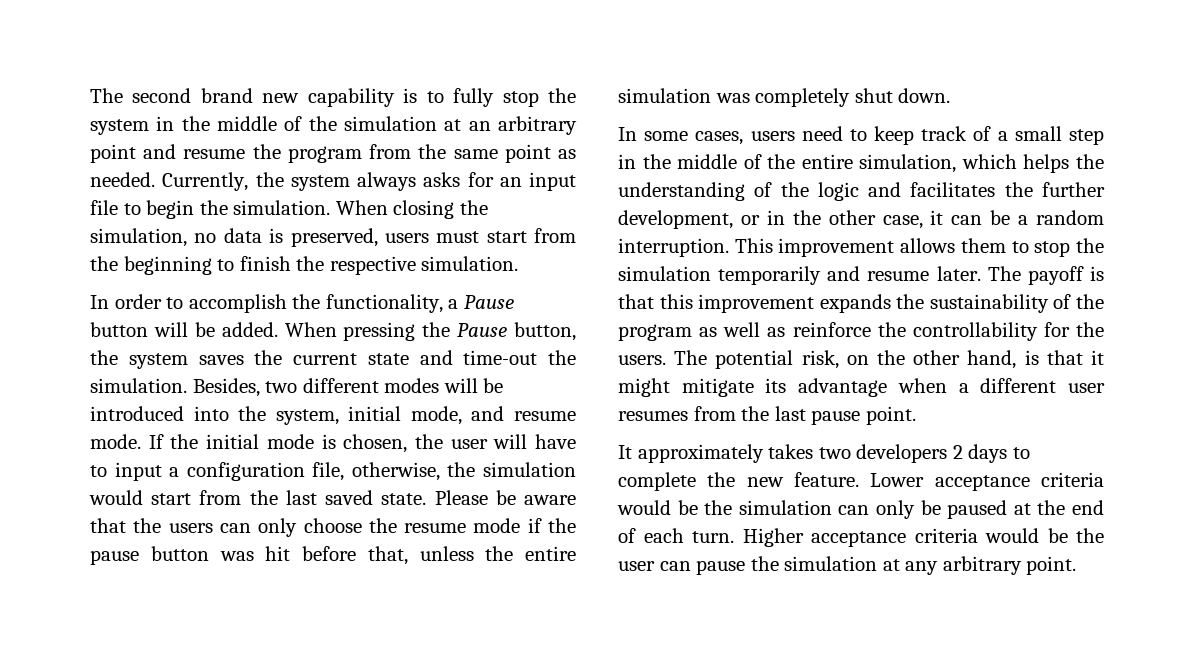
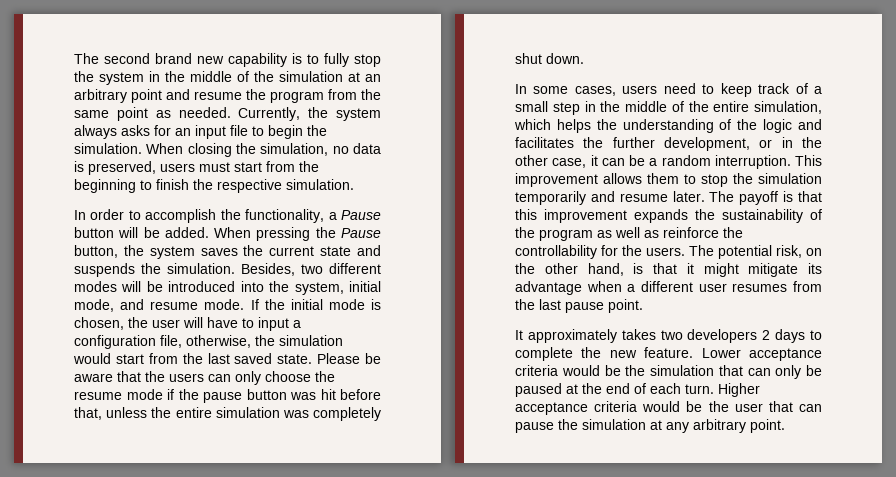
[463,350,538,365] time-out -> [74,263,135,277] suspends
(832, 507) none -> [718,365,743,376] that
(655, 566) none -> [768,401,793,412] that

